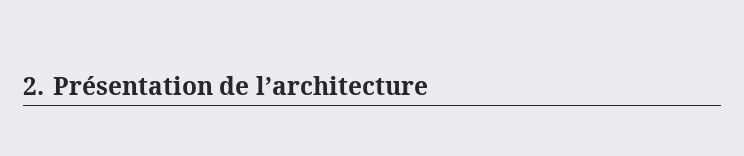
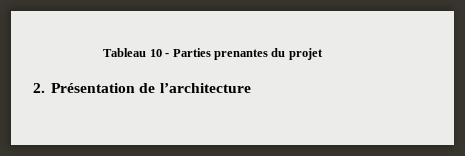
(23, 86) none -> [103,48,323,60] Tableau 10 - Parties prenantes du projet //

